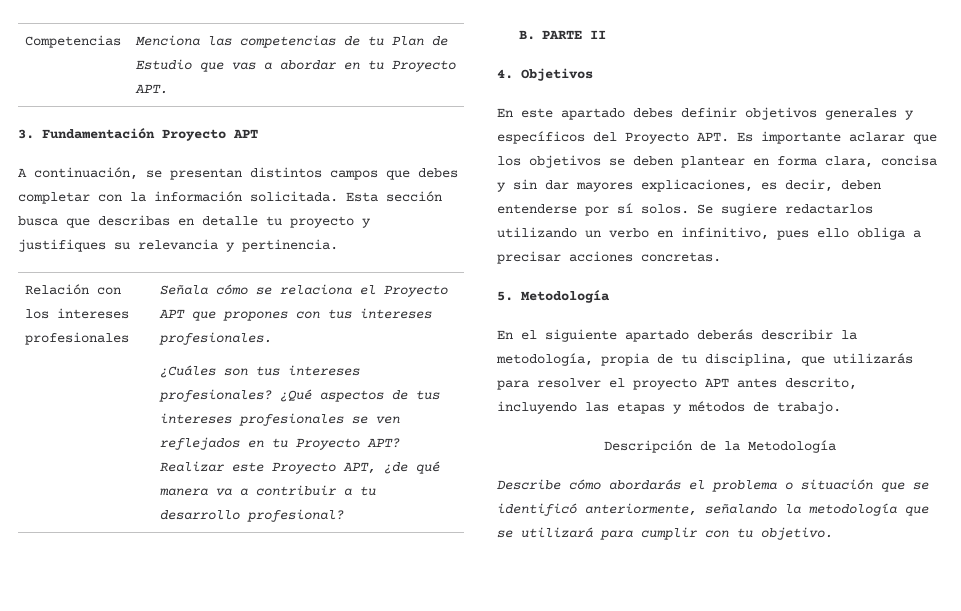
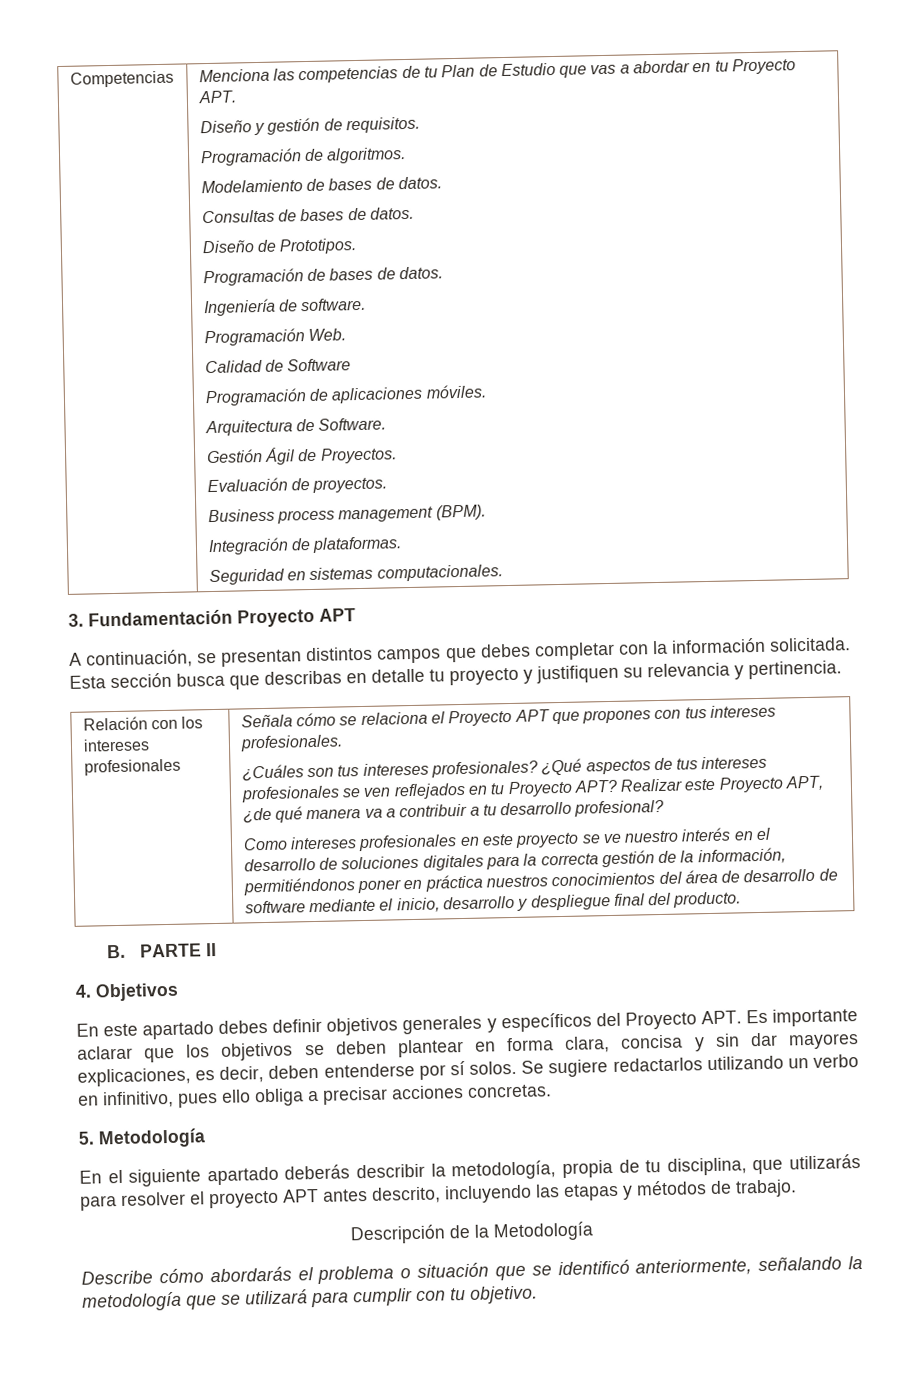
(169, 89) none -> [199,116,420,136] [199,146,407,167] [200,176,442,194] [201,206,414,224] [201,238,358,255] [202,266,443,287] [202,297,367,317] [203,328,346,347] [204,358,352,374] [204,384,487,407] [204,417,387,437] [206,447,397,465] [206,477,388,493] [207,504,486,524] [207,536,403,556] [208,564,503,586] // Diseño y gestión de requisitos. // Programación de algoritmos. // Modelamiento de bases de datos. // Consultas de bases de datos. // Diseño de Prototipos. // Programación de bases de datos. // Ingeniería de software. // Programación Web. // Calidad de Software // Programación de aplicaciones móviles. // Arquitectura de Software. // Gestión Ágil de Proyectos. // Evaluación de proyectos. // Business process management (BPM). // Integración de plataformas. // Seguridad en sistemas computacionales.
[18,239,106,252] justifiques -> [536,664,619,684] justifiquen
(345, 515) none -> [242,827,772,852] [243,847,786,872] [242,868,838,896] [244,891,742,914] // Como intereses profesionales en este proyecto se ve nuestro interés en el desarrollo de soluciones digitales para la correcta gestión de la información, permitiéndonos poner en práctica nuestros conocimientos del área de desarrollo de software mediante el inicio, desarrollo y despliegue final del producto.

